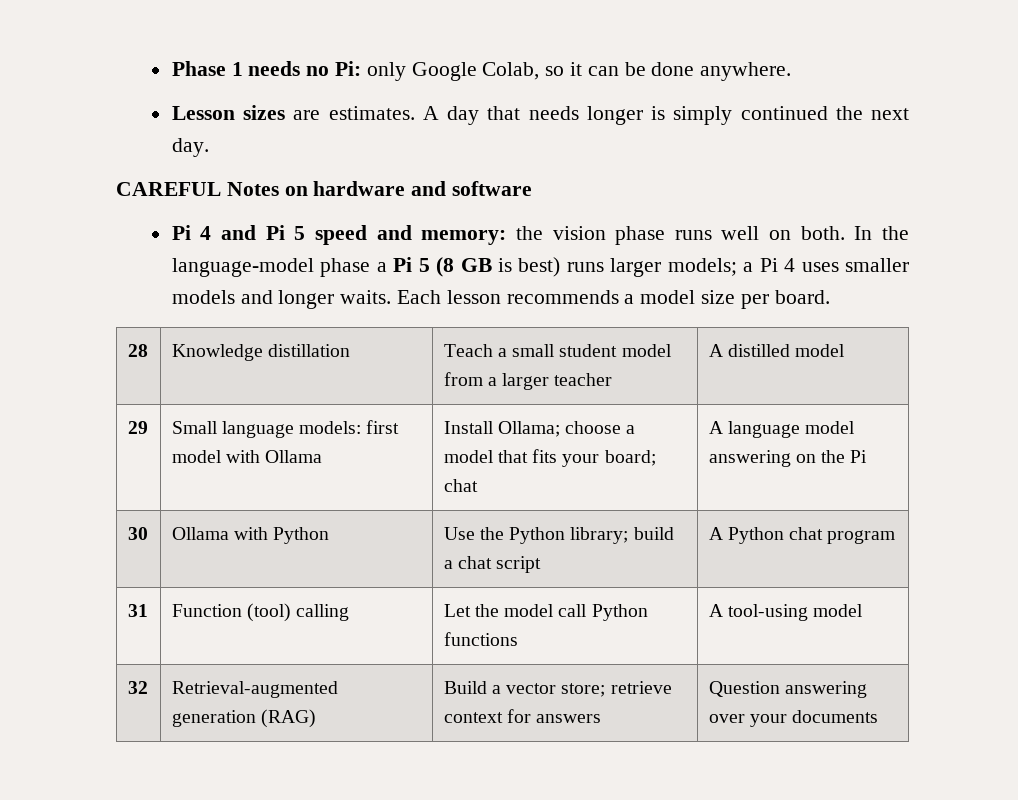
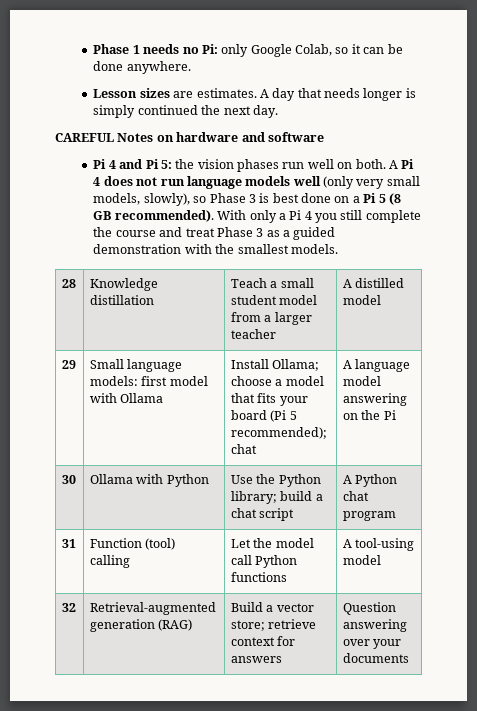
[294,225,910,245] [171,258,371,277] 5 speed and memory: the vision phase runs well on both. In the language-model phase -> [160,159,415,172] [93,176,420,189] [93,193,350,206] 5: the vision phases run well on both. A Pi 4 does not run language models well (only very small models, slowly), so Phase 3 is best done on
[497,257,910,277] [171,290,830,309] is best) runs larger models; a Pi 4 uses smaller models and longer waits. Each lesson recommends a model size per board. -> [114,210,421,223] [93,227,336,240] [93,244,338,254] recommended). With only a Pi 4 you still complete the course and treat Phase 3 as a guided demonstration with the smallest models.
[604,450,656,466] board; -> [230,410,297,422] [230,427,327,439] board (Pi 5 recommended);

